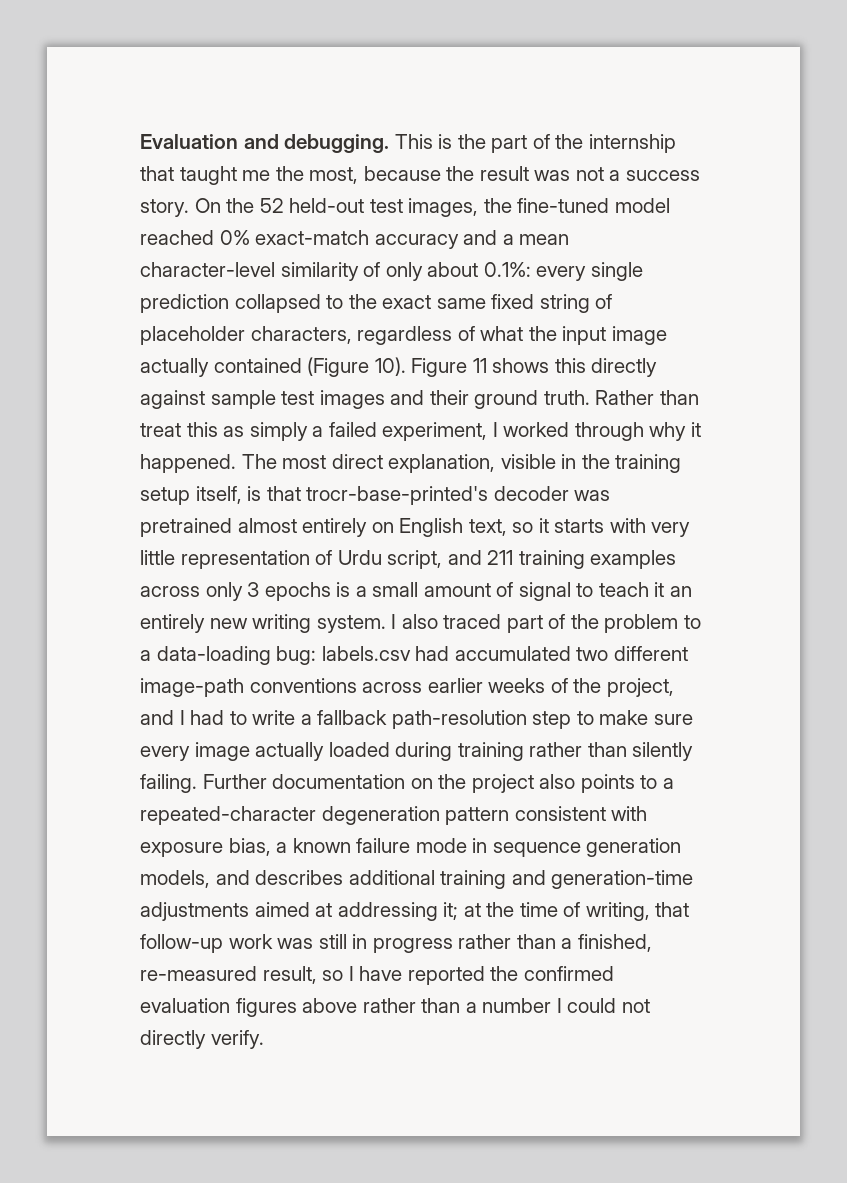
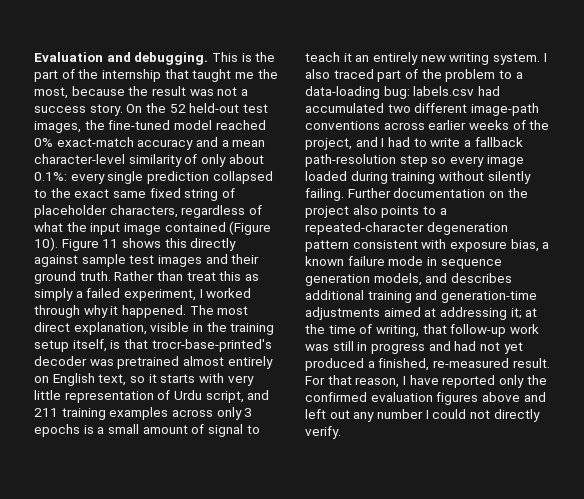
[140,358,209,377] actually -> (161, 229) none
[576,710,693,725] to make sure -> [431,157,447,164] so
[255,742,325,761] actually -> (524, 161) none
[529,742,627,757] rather than -> [438,171,484,181] without
[458,934,652,952] [140,966,344,984] rather than a finished, re-measured result, so -> [428,341,523,354] [305,358,550,371] [305,375,400,388] and had not yet produced a finished, re-measured result. For that reason,
(485, 975) none -> [498,375,524,388] only
[362,998,477,1013] rather than a -> [523,392,546,402] [305,409,375,422] and left out any

